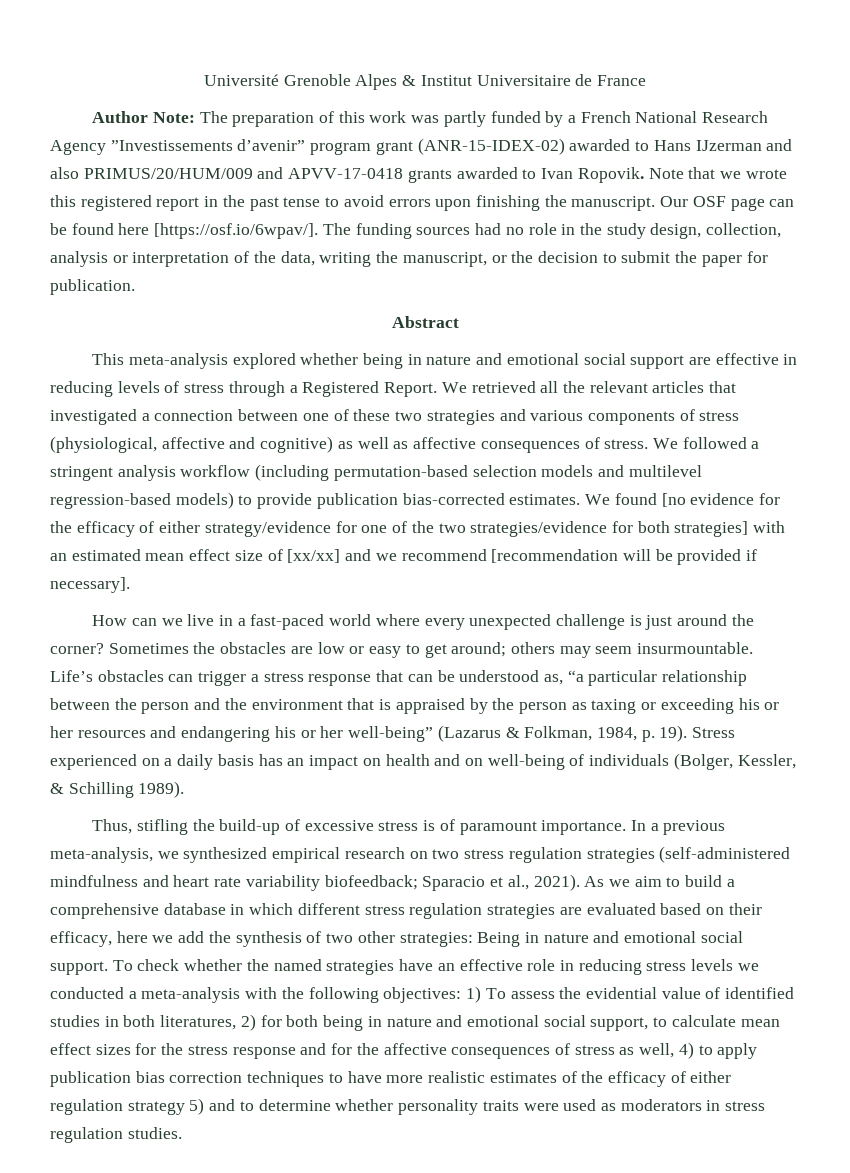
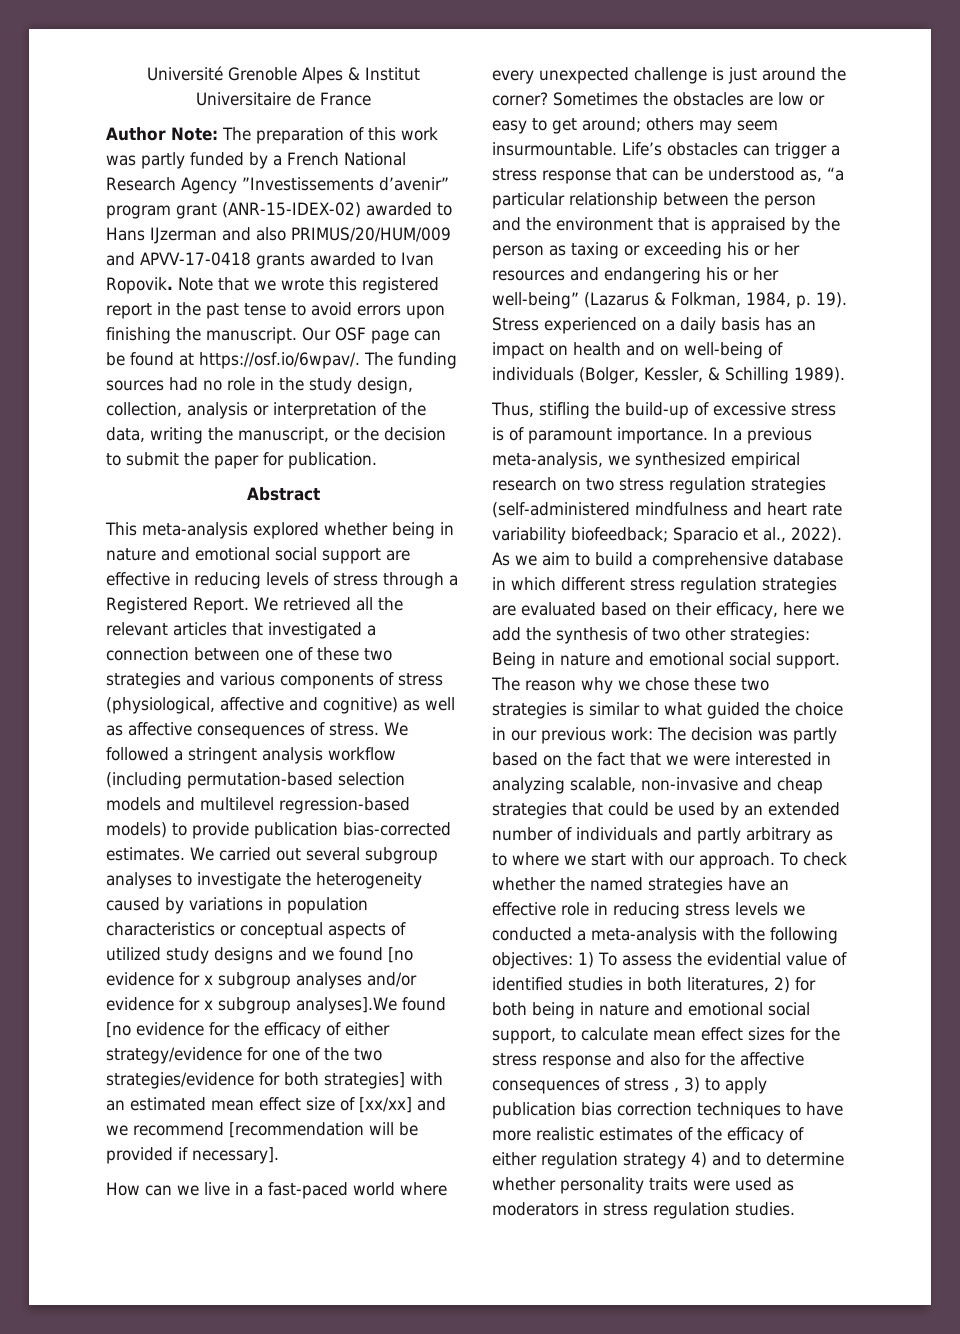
[118,223,319,239] here [https://osf.io/6wpav/]. -> [179,352,360,369] at https://osf.io/6wpav/.
(611, 499) none -> [218,847,438,864] [106,872,422,889] [106,897,368,914] [106,922,406,939] [106,947,413,964] [106,972,417,989] [106,997,397,1014] carried out several subgroup analyses to investigate the heterogeneity caused by variations in population characteristics or conceptual aspects of utilized study designs and we found [no evidence for x subgroup analyses and/or evidence for x subgroup analyses].We
[533,874,580,891] 2021). -> [791,527,842,543] 2022).
(108, 968) none -> [491,677,769,694] [492,702,843,719] [492,727,837,744] [492,752,831,766] [492,777,823,794] [492,802,840,819] [492,827,833,844] [492,852,775,869] The reason why we chose these two strategies is similar to what guided the choice in our previous work: The decision was partly based on the fact that we were interested in analyzing scalable, non-invasive and cheap strategies that could be used by an extended number of individuals and partly arbitrary as to where we start with our approach.
(327, 1049) none -> [650,1052,680,1066] also
[619,1042,694,1059] as well, 4) -> [674,1077,700,1093] , 3)
[189,1098,205,1115] 5) -> [691,1152,707,1168] 4)

